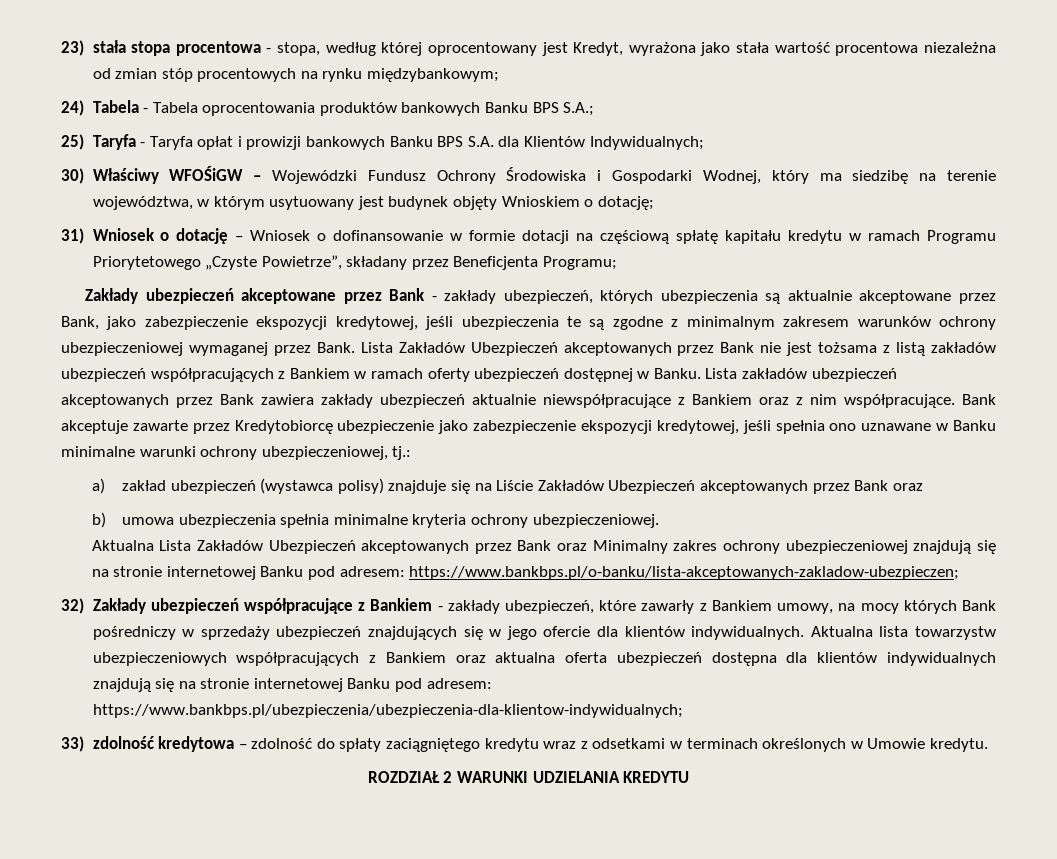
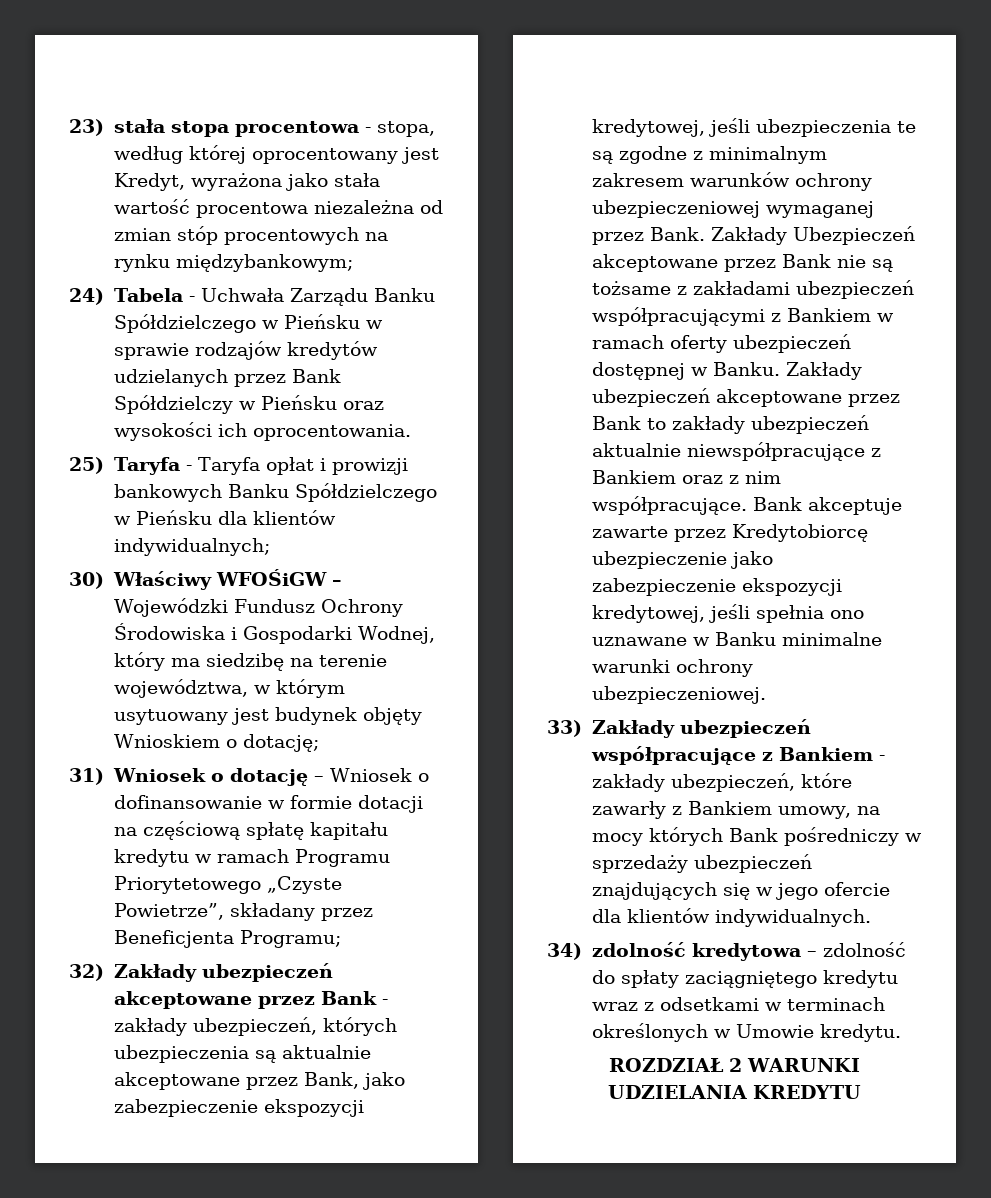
[152,102,595,116] Tabela oprocentowania produktów bankowych Banku BPS S.A.; -> [201,288,436,306] [113,314,383,333] [113,341,378,360] [113,369,341,387] [113,395,384,414] [113,422,411,441] Uchwała Zarządu Banku Spółdzielczego w Pieńsku w sprawie rodzajów kredytów udzielanych przez Bank Spółdzielczy w Pieńsku oraz wysokości ich oprocentowania.
[437,136,704,150] BPS S.A. dla Klientów Indywidualnych; -> [294,483,437,502] [113,510,336,525] [113,538,270,556] Spółdzielczego w Pieńsku dla klientów indywidualnych;
(618, 263) none -> [69,964,104,981] 32)
[360,342,996,356] [61,368,274,382] Lista Zakładów Ubezpieczeń akceptowanych przez Bank nie jest tożsama z listą zakładów ubezpieczeń współpracujących -> [710,226,915,245] [591,254,893,272] [591,280,914,299] [591,307,765,326] Zakłady Ubezpieczeń akceptowane przez Bank nie są tożsame z zakładami ubezpieczeń współpracującymi
[705,368,897,382] [61,394,314,408] Lista zakładów ubezpieczeń akceptowanych przez Bank zawiera -> [785,362,862,380] [591,388,900,407] [591,416,666,430] Zakłady ubezpieczeń akceptowane przez Bank to
[261,446,412,460] [91,478,923,494] [91,512,659,528] [91,540,996,554] [91,566,960,580] [61,598,84,614] ubezpieczeniowej, tj.: // a) zakład ubezpieczeń (wystawca polisy) znajduje się na Liście Zakładów Ubezpieczeń akceptowanych przez Bank oraz // b) umowa ubezpieczenia spełnia minimalne kryteria ochrony ubezpieczeniowej. // Aktualna Lista Zakładów Ubezpieczeń akceptowanych przez Bank oraz Minimalny zakres ochrony ubezpieczeniowej znajdują się na stronie internetowej Banku pod adresem: https://www.bankbps.pl/o-banku/lista-akceptowanych-zakladow-ubezpieczen; // 32) -> [591,686,766,704] [547,720,582,737] ubezpieczeniowej. // 33)
[810,626,996,640] [92,652,996,666] [92,678,492,692] [92,704,683,718] [61,736,84,752] Aktualna lista towarzystw ubezpieczeniowych współpracujących z Bankiem oraz aktualna oferta ubezpieczeń dostępna dla klientów indywidualnych znajdują się na stronie internetowej Banku pod adresem: https://www.bankbps.pl/ubezpieczenia/ubezpieczenia-dla-klientow-indywidualnych; // 33) -> [547,943,582,960] // 34)

